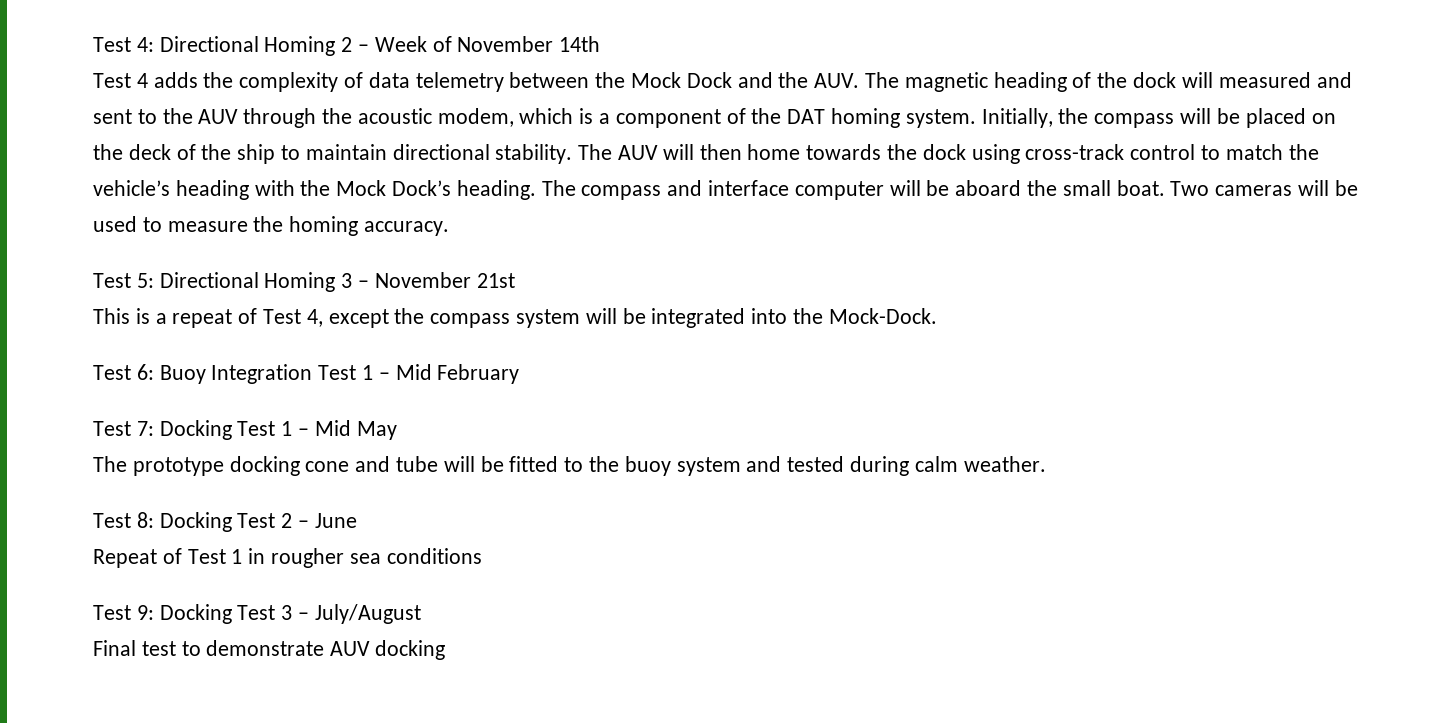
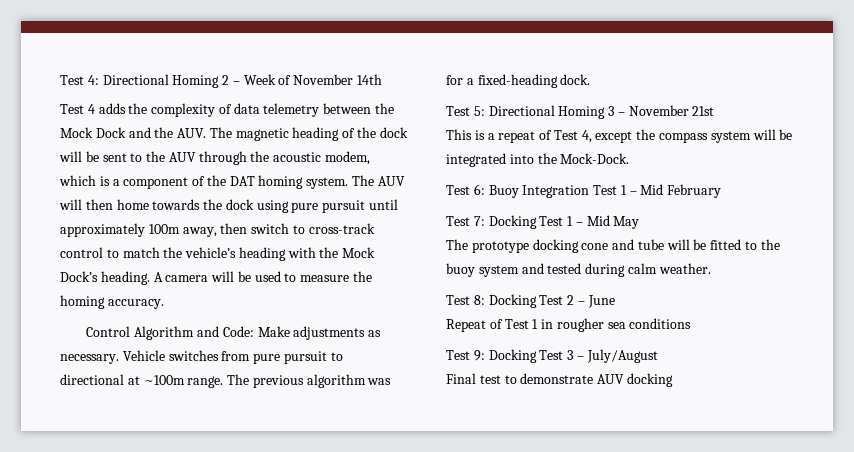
[1218,72,1352,88] measured and -> [85,151,99,162] be
[981,108,1336,128] [93,144,573,164] Initially, the compass will be placed on the deck of the ship to maintain directional stability. -> (349, 183) none
(1020, 154) none -> [291,199,399,213] [60,223,305,237] pure pursuit until approximately 100m away, then switch to
[541,180,1293,200] The compass and interface computer will be aboard the small boat. Two cameras -> [153,272,209,282] A camera
(450, 228) none -> [86,326,382,340] [60,350,343,364] [60,374,392,388] [446,74,591,88] // Control Algorithm and Code: Make adjustments as necessary. Vehicle switches from pure pursuit to directional at ~100m range. The previous algorithm was for a fixed-heading dock.

